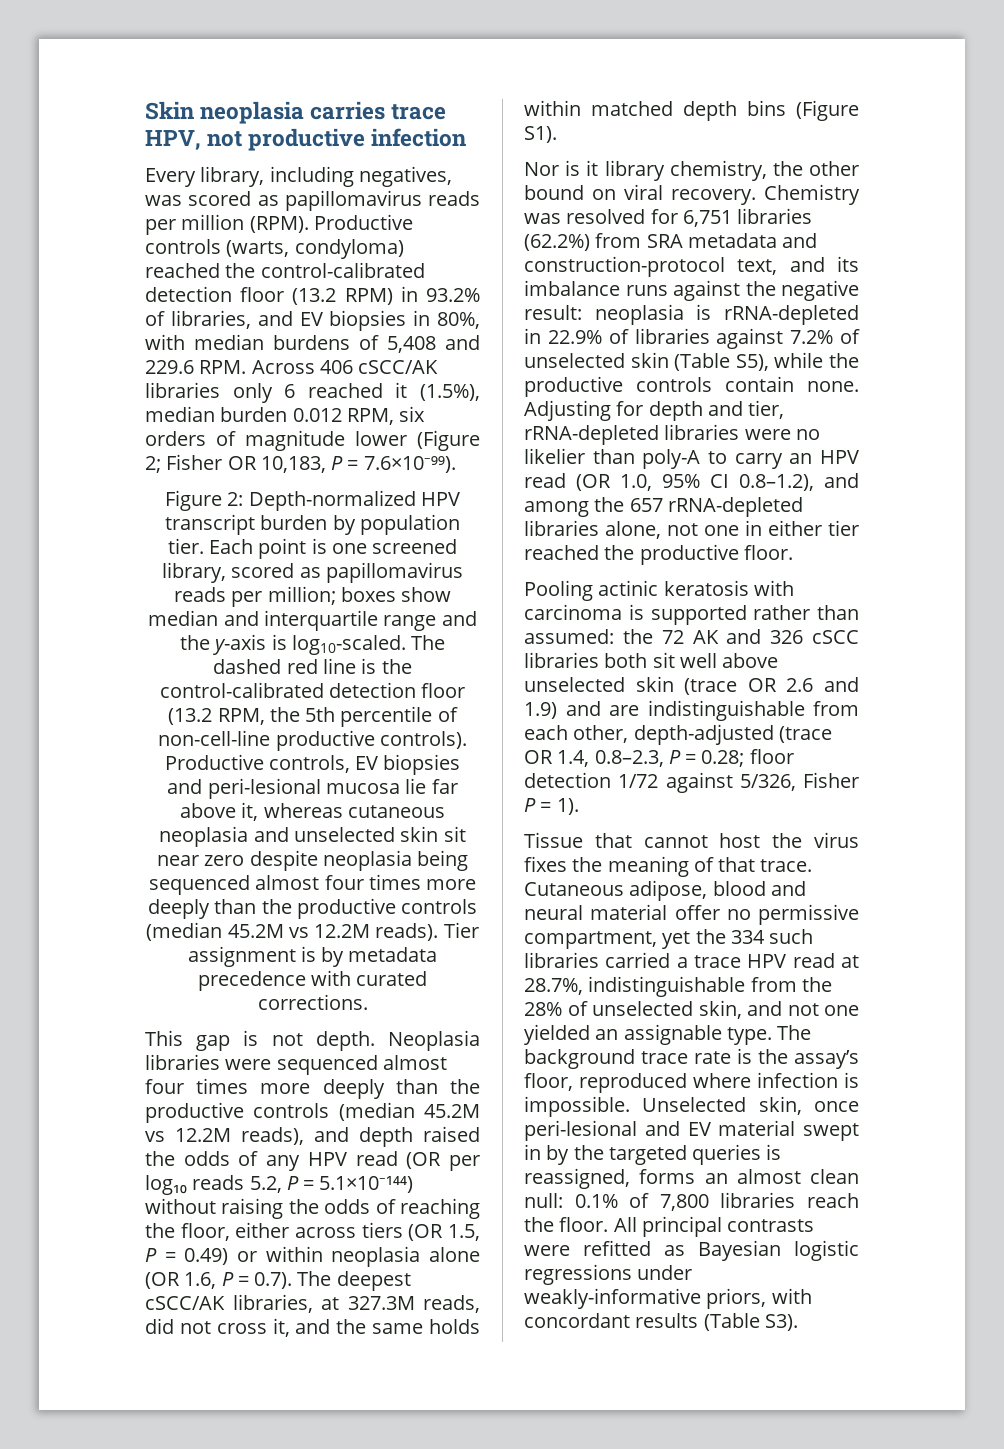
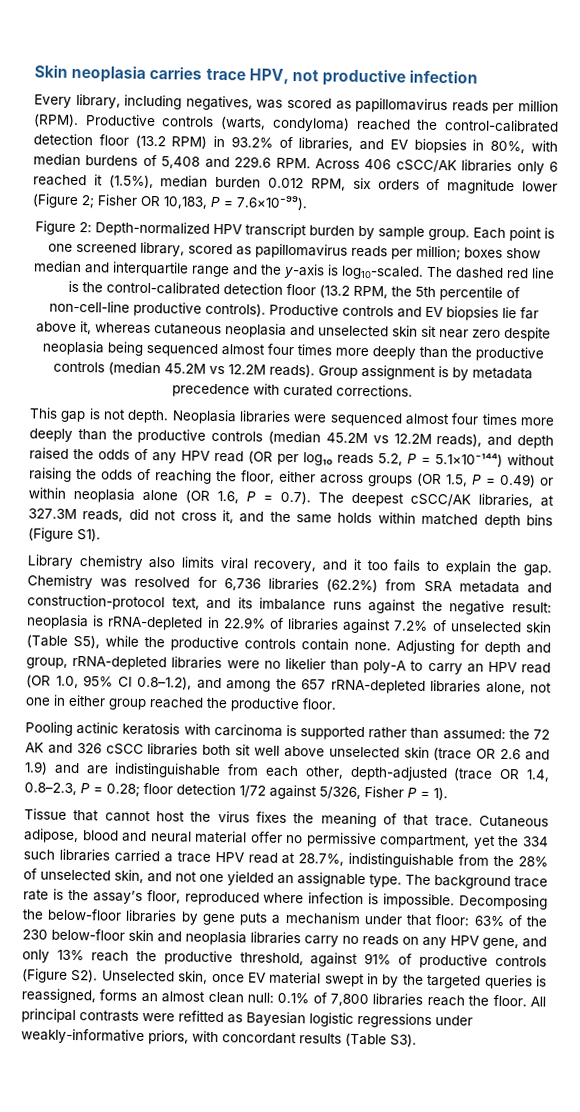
[359,514,460,535] [167,538,204,554] population tier. -> [377,226,470,241] sample group.
[268,754,461,775] [167,778,400,799] controls, EV biopsies and peri-lesional mucosa -> [341,305,499,321] controls and EV biopsies
[443,922,479,938] Tier -> [317,365,358,379] Group
[361,1222,403,1238] tiers -> [367,475,413,487] groups
[524,160,859,181] [524,184,757,205] Nor is it library chemistry, the other bound on viral recovery. -> [27,554,552,576] Library chemistry also limits viral recovery, and it too fails to explain the gap.
[682,210,732,227] 6,751 -> [223,578,261,591] 6,736
[748,400,785,419] tier, -> [26,657,68,669] group,
[828,520,859,536] tier -> [108,698,146,711] group
(630, 1106) none -> [458,894,548,910] [22,908,547,927] [22,928,547,950] [22,949,547,969] [22,968,99,983] Decomposing the below-floor libraries by gene puts a mechanism under that floor: 63% of the 230 below-floor skin and neoplasia libraries carry no reads on any HPV gene, and only 13% reach the productive threshold, against 91% of productive controls (Figure S2).
[524,1120,680,1141] peri-lesional and -> (245, 978) none

